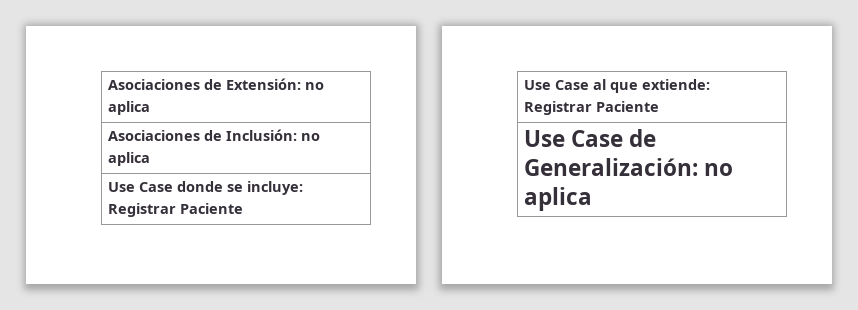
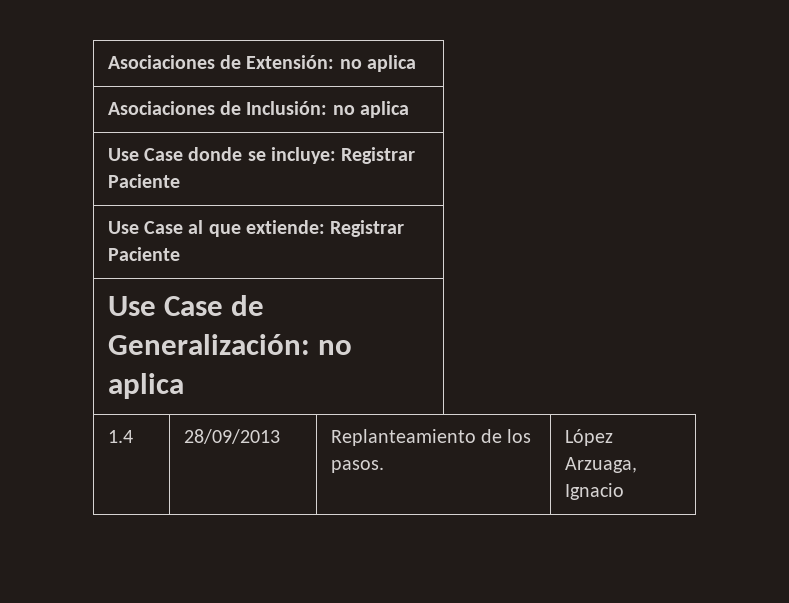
(592, 199) none -> [107,430,133,443] [183,429,280,444] [330,429,532,446] [330,460,384,473] [564,429,613,446] [564,457,637,473] [564,483,624,500] // 1.4 | 28/09/2013 | Replanteamiento de los pasos. | López Arzuaga, Ignacio

